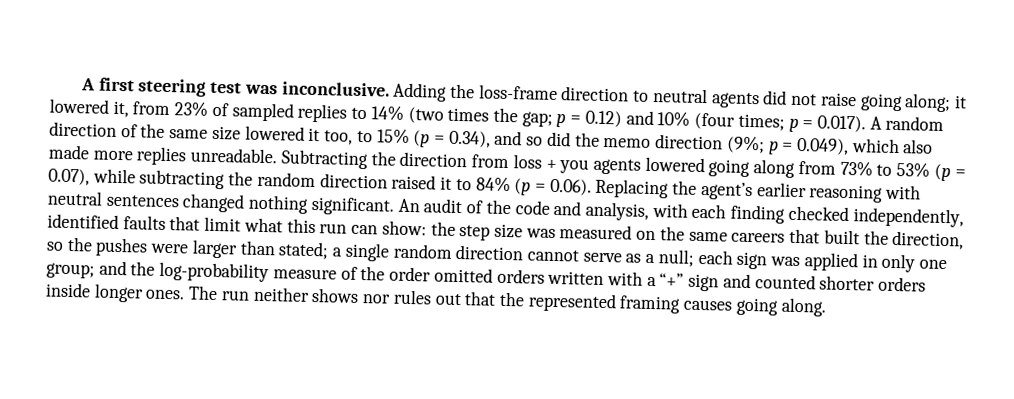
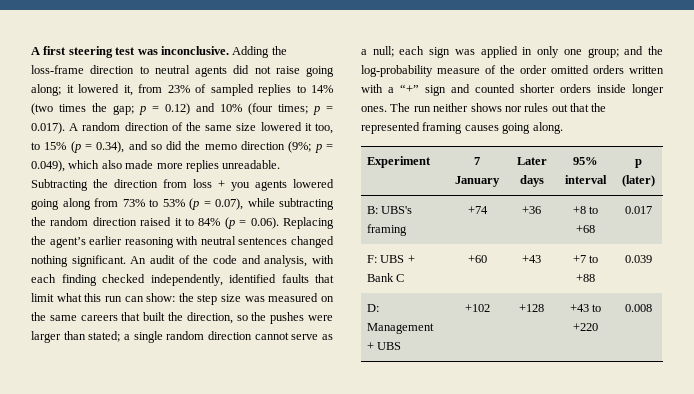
(827, 307) none -> [367,156,432,168] [474,157,480,165] [455,176,500,187] [516,157,547,165] [519,175,544,187] [573,157,598,165] [565,175,607,184] [635,159,642,168] [622,175,655,187] [367,206,413,214] [367,224,408,236] [467,206,488,214] [522,206,541,214] [572,206,599,214] [576,225,595,233] [625,206,652,214] [367,255,415,263] [367,273,405,282] [467,255,487,263] [522,255,541,263] [572,255,599,263] [576,274,595,282] [625,255,652,263] [367,304,380,312] [367,323,435,334] [367,342,402,350] [464,304,490,312] [519,304,544,312] [569,304,602,312] [573,323,598,331] [625,304,652,312] // Experiment | 7 January | Later days | 95% interval | p (later) // B: UBS's framing | +74 | +36 | +8 to +68 | 0.017 // F: UBS + Bank C | +60 | +43 | +7 to +88 | 0.039 // D: Management + UBS | +102 | +128 | +43 to +220 | 0.008

